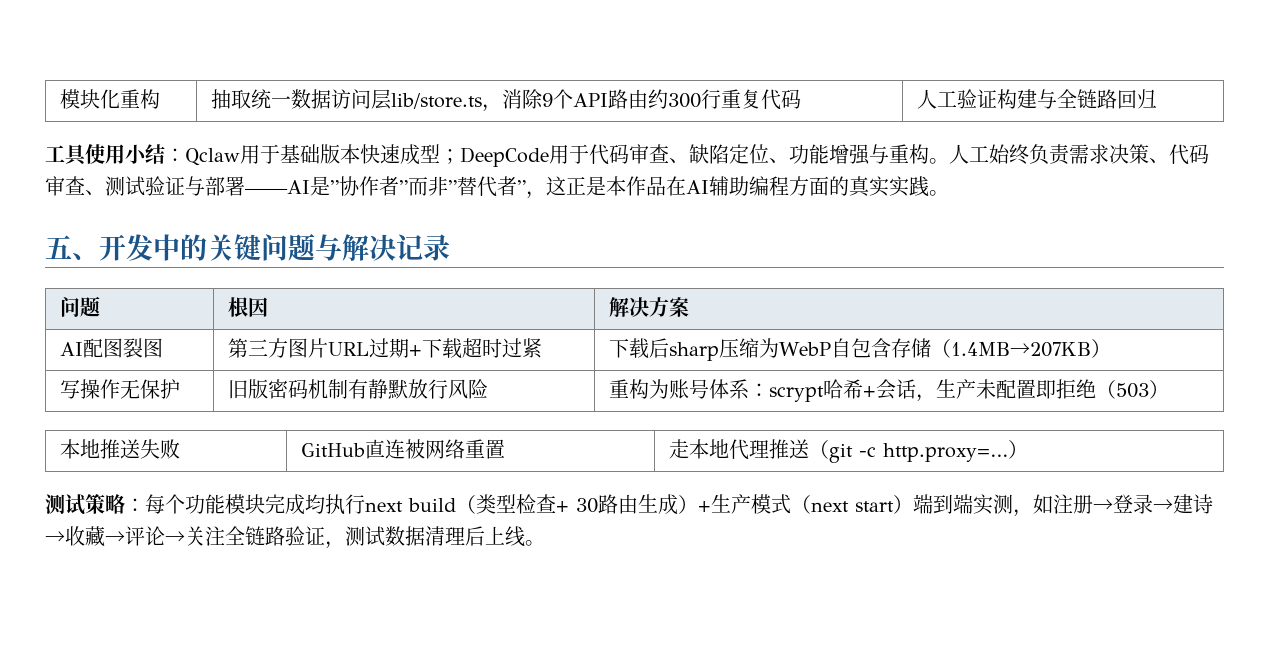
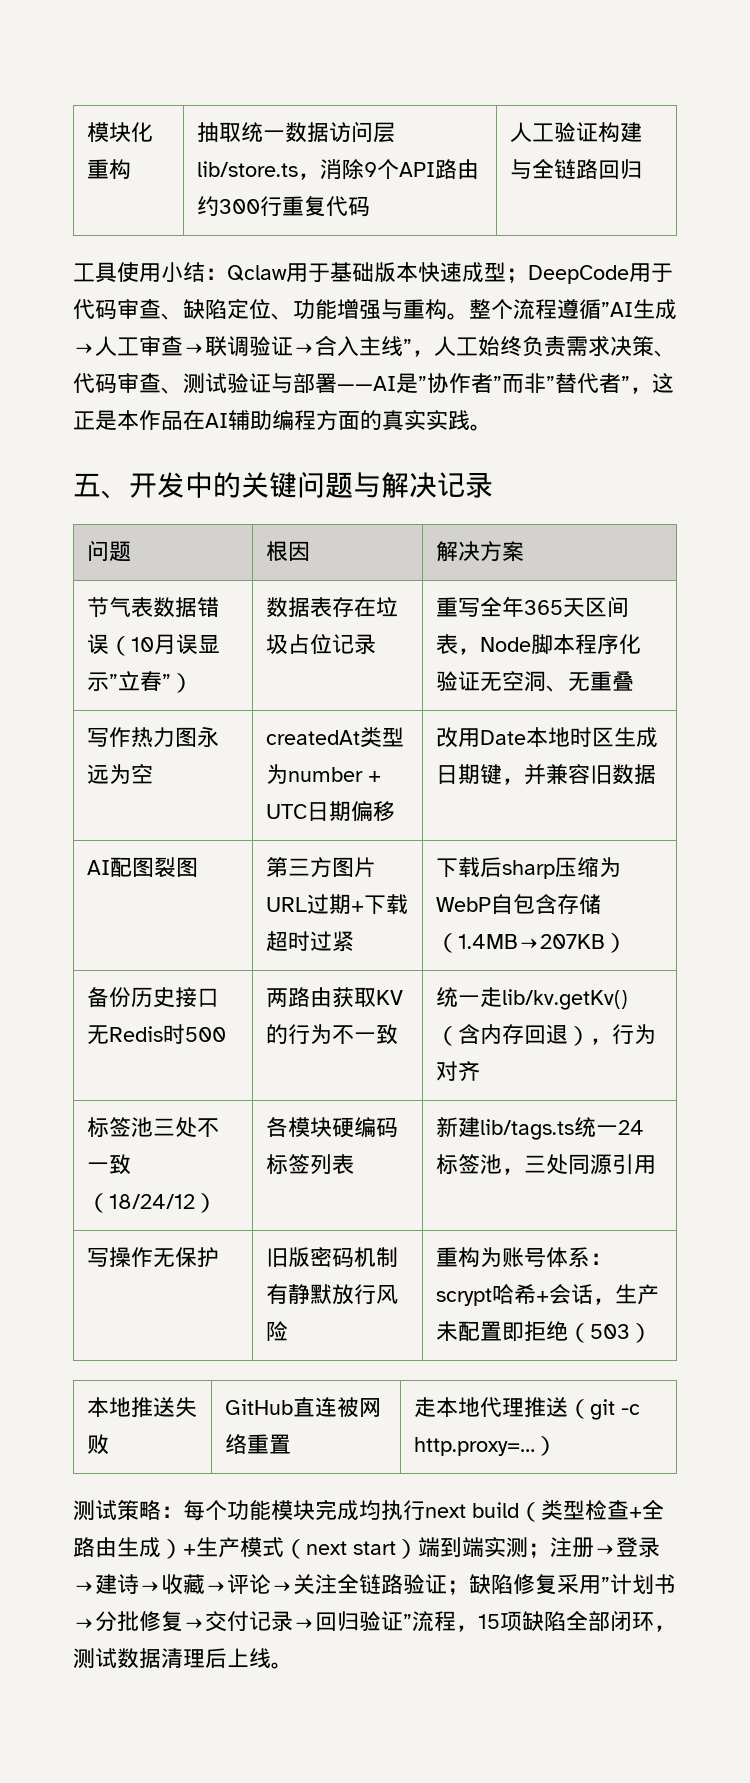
(949, 161) none -> [469,299,677,320] [73,335,434,357] 整个流程遵循”AI生成→人工审查→联调验证→合入主线”，
(690, 307) none -> [87,597,220,618] [87,634,221,656] [87,671,194,693] [266,597,399,618] [266,634,377,655] [436,596,630,618] [436,634,642,655] [436,671,635,692] [87,727,220,748] [87,764,154,784] [266,727,405,747] [266,764,382,784] [266,801,396,822] [436,727,659,748] [436,764,657,785] // 节气表数据错误（10月误显示”立春”） | 数据表存在垃圾占位记录 | 重写全年365天区间表，Node脚本程序化验证无空洞、无重叠 // 写作热力图永远为空 | createdAt类型为number + UTC日期偏移 | 改用Date本地时区生成日期键，并兼容旧数据
(1112, 348) none -> [87,987,220,1008] [87,1024,227,1045] [266,987,404,1008] [266,1024,399,1045] [436,987,629,1010] [436,1024,657,1046] [436,1061,481,1082] [87,1117,220,1138] [87,1154,132,1175] [87,1193,218,1213] [266,1117,399,1138] [266,1154,355,1175] [436,1117,645,1140] [436,1154,657,1175] // 备份历史接口无Redis时500 | 两路由获取KV的行为不一致 | 统一走lib/kv.getKv()（含内存回退），行为对齐 // 标签池三处不一致（18/24/12） | 各模块硬编码标签列表 | 新建lib/tags.ts统一24标签池，三处同源引用
[576,498,598,513] 30 -> [642,1500,664,1520] 全
[1013,494,1053,517] ，如 -> [528,1543,550,1558] ；
(325, 535) none -> [447,1574,676,1595] [73,1610,654,1632] ；缺陷修复采用”计划书→分批修复→交付记录→回归验证”流程，15项缺陷全部闭环

